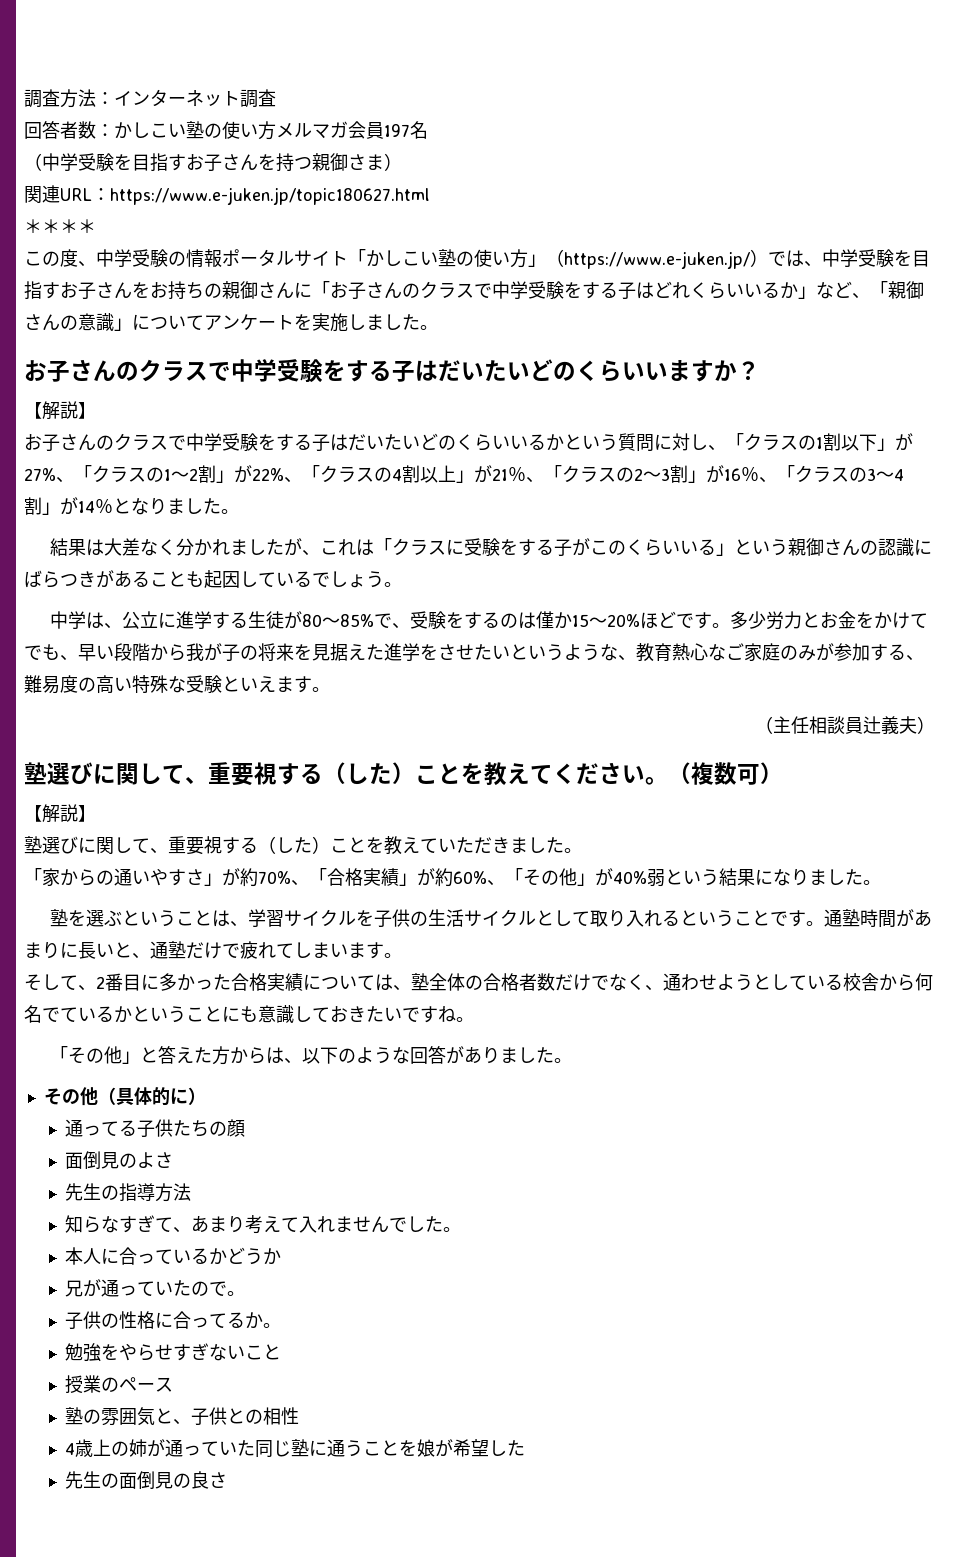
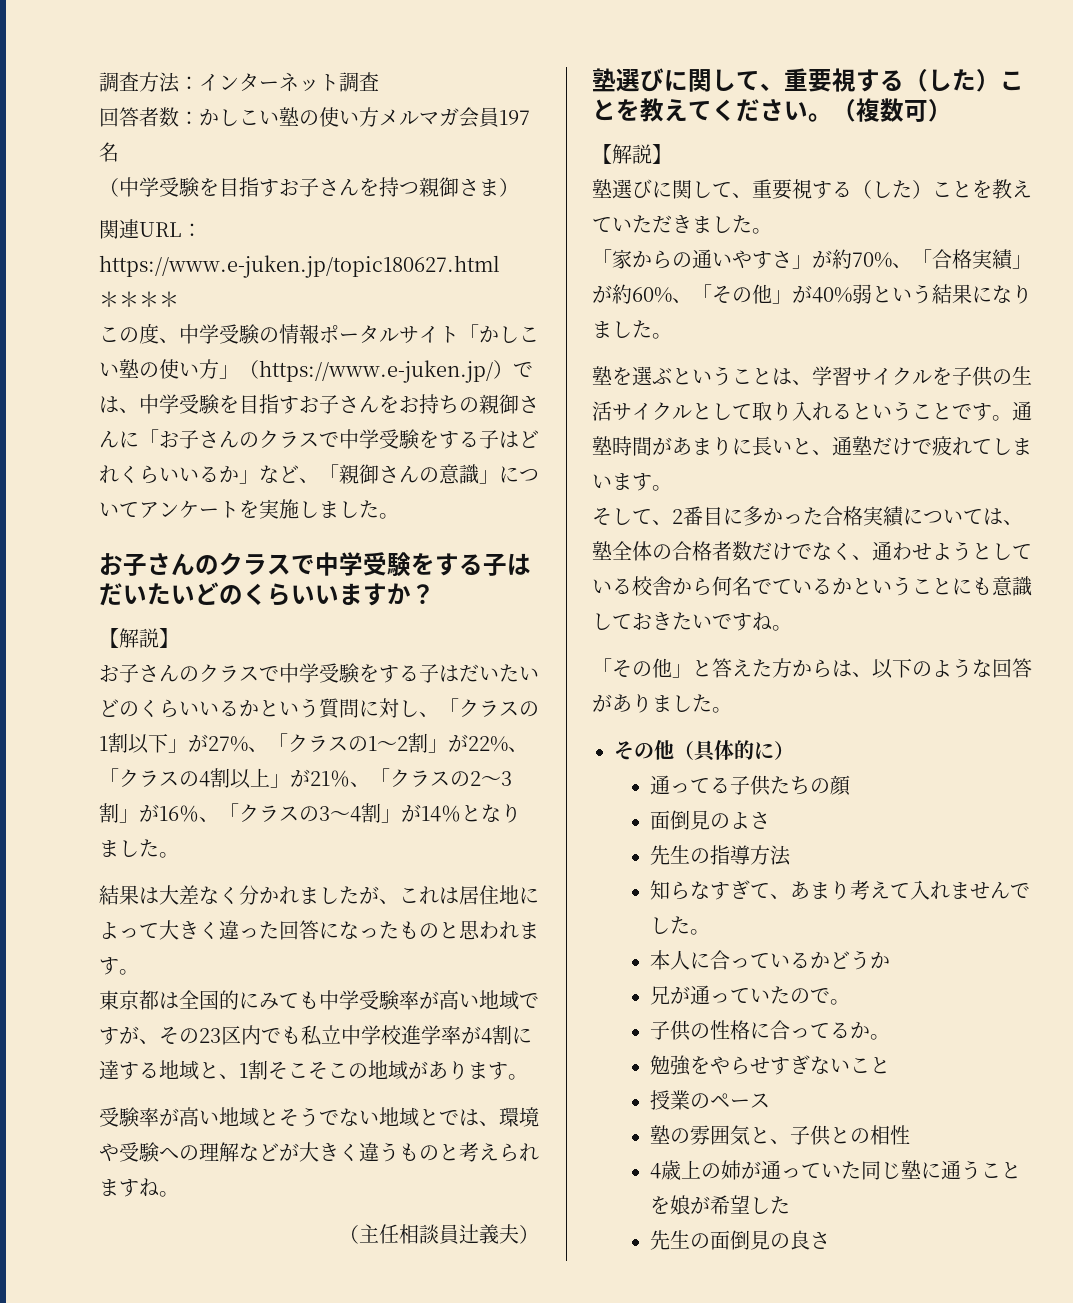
[373,538,932,557] [24,570,402,588] [49,611,928,630] [24,643,924,662] [24,675,312,694] 「クラスに受験をする子がこのくらいいる」という親御さんの認識にばらつきがあることも起因しているでしょう。 // 中学は、公立に進学する生徒が80～85%で、受験をするのは僅か15～20%ほどです。多少労力とお金をかけてでも、早い段階から我が子の将来を見据えた進学をさせたいというような、教育熱心なご家庭のみが参加する、難易度の高い特殊な受験といえます -> [459,885,539,905] [99,920,539,940] [99,957,139,975] [99,990,539,1010] [99,1025,532,1046] [99,1060,528,1080] [99,1107,539,1127] [99,1142,539,1162] [99,1178,159,1197] 居住地によって大きく違った回答になったものと思われます。 // 東京都は全国的にみても中学受験率が高い地域ですが、その23区内でも私立中学校進学率が4割に達する地域と、1割そこそこの地域があります。 // 受験率が高い地域とそうでない地域とでは、環境や受験への理解などが大きく違うものと考えられますね

